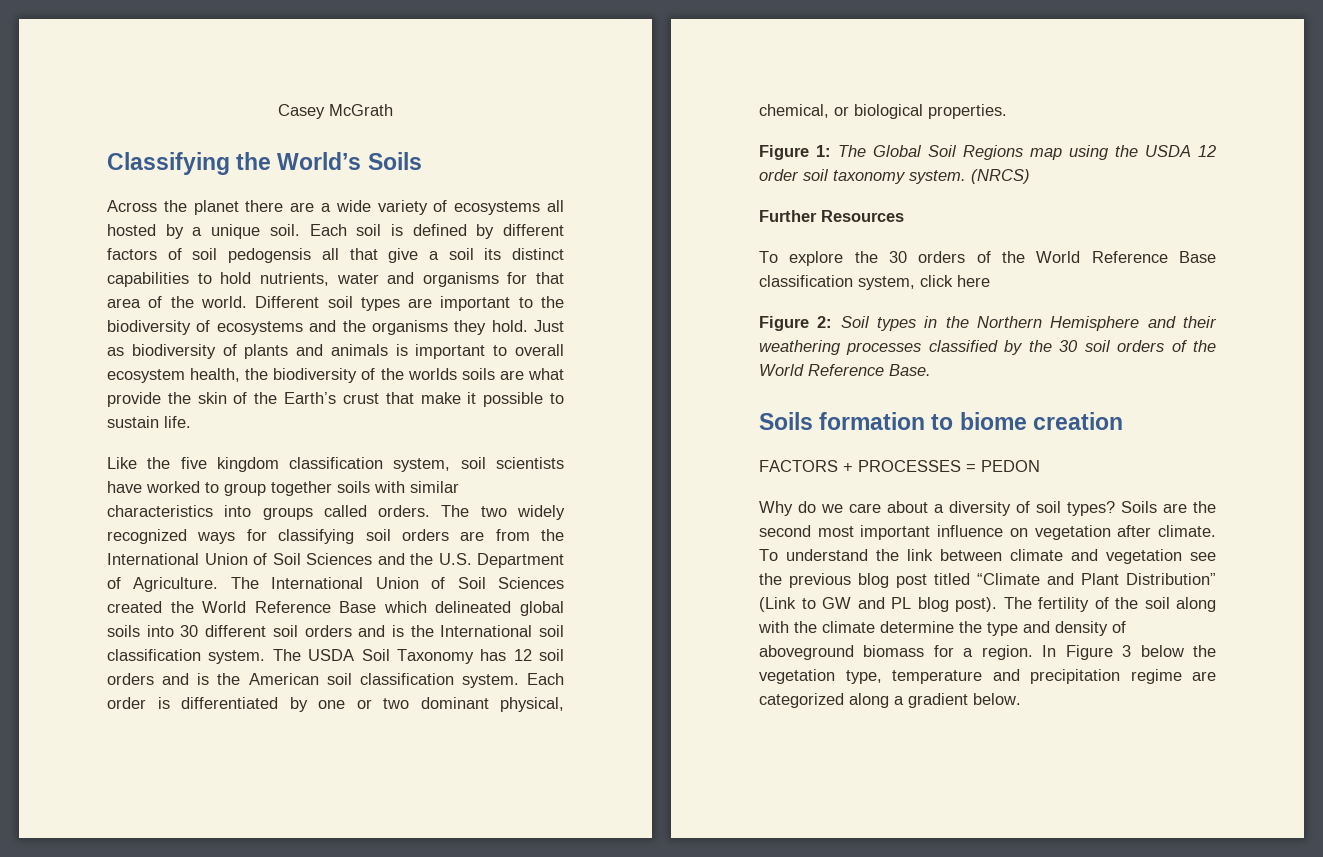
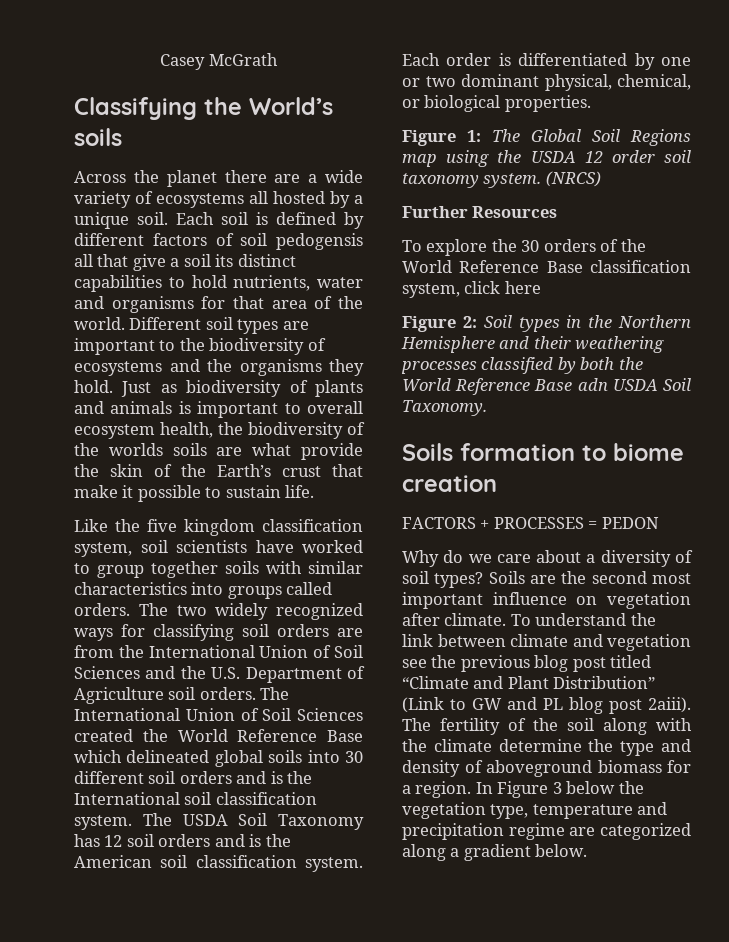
[367,152,422,170] Soils -> [74,128,122,146] soils
[133,577,219,592] Agriculture. -> [74,687,256,704] Agriculture soil orders.
[1028,340,1216,352] [759,364,931,376] the 30 soil orders of the World Reference Base. -> [580,357,643,370] [402,378,691,395] [402,400,487,416] both the World Reference Base adn USDA Soil Taxonomy.
[955,597,997,612] post). -> [609,697,691,714] post 2aiii).

